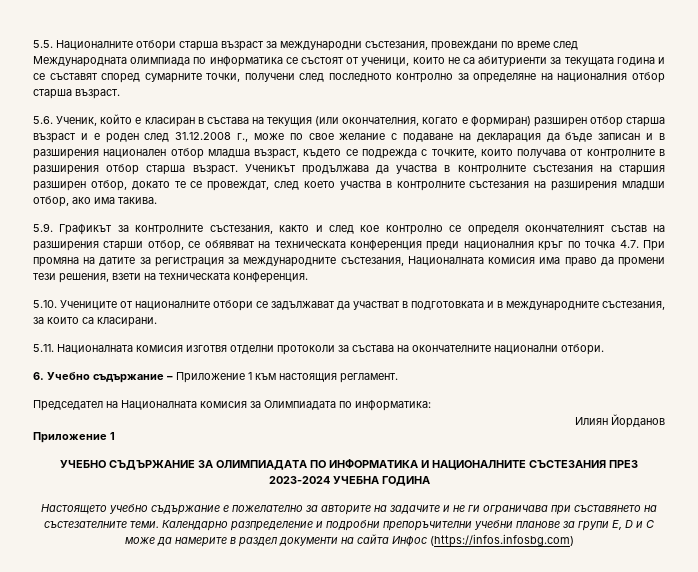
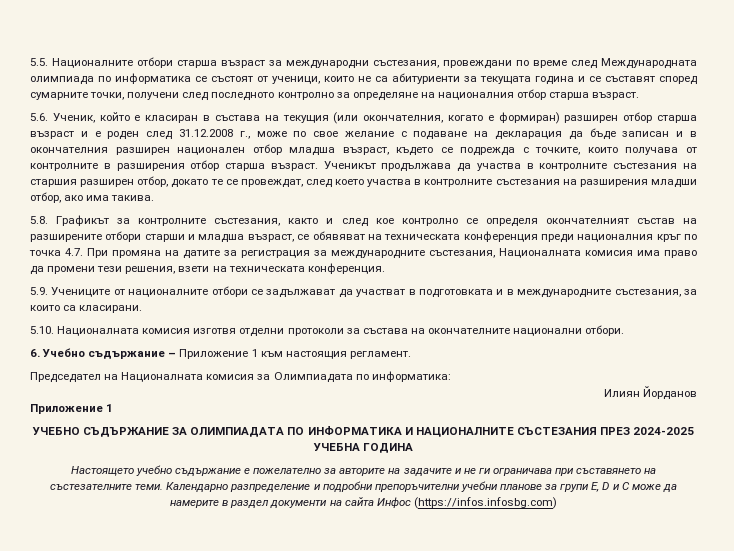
[33,149,99,159] разширения -> [30,147,170,155] окончателния разширен
[33,223,53,232] 5.9. -> [30,216,48,224] 5.8.
[33,240,184,251] разширения старши отбор, -> [30,231,294,243] разширените отбори старши и младша възраст,
[33,300,57,308] 5.10. -> [30,287,48,295] 5.9.
[33,344,54,352] 5.11. -> [30,326,54,334] 5.10.
[268,476,330,484] 2023-2024 -> [633,427,695,435] 2024-2025

